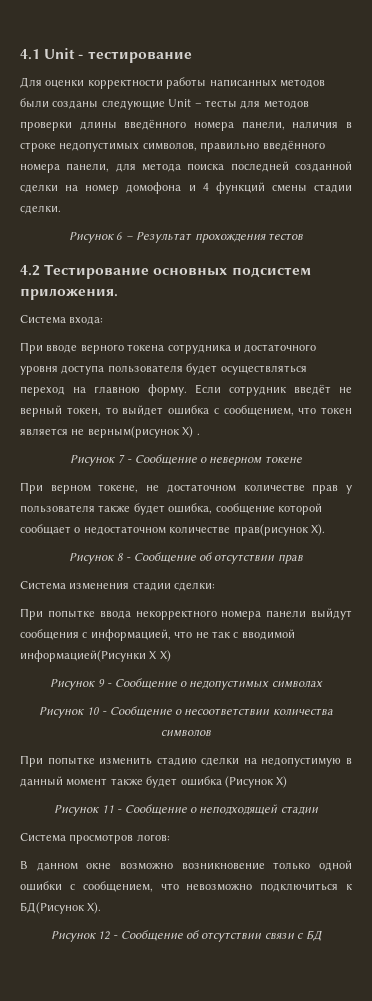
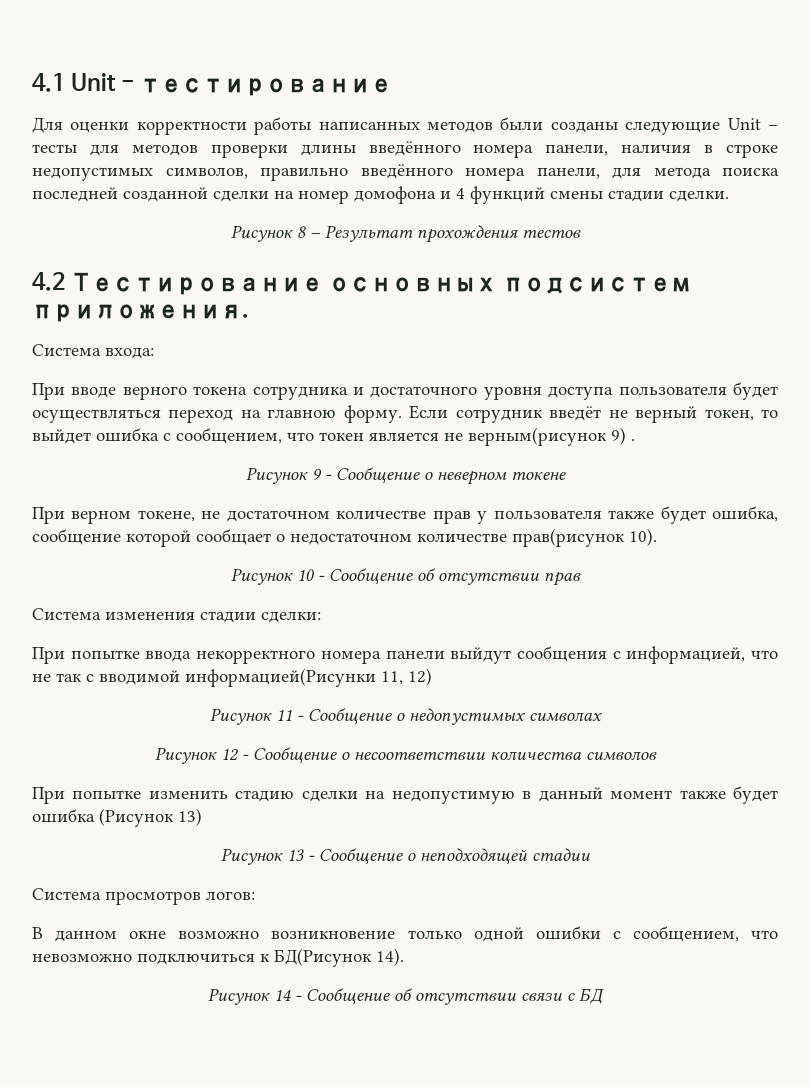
[116,232,124,240] 6 -> [296,226,307,238] 8
[182,426,194,438] Х) -> [611,427,626,445] 9)
[117,454,125,463] 7 -> [311,469,322,480] 9
[310,524,325,536] [69,553,123,564] Х). // Рисунок 8 -> [629,528,657,546] [230,568,315,585] 10). // Рисунок 10
[149,650,171,662] [50,679,105,690] Х Х) // Рисунок 9 -> [381,668,432,686] [209,708,292,725] 11, 12) // Рисунок 11
[86,707,99,715] 10 -> [220,748,239,761] 12
[276,776,288,788] [54,805,114,816] Х) // Рисунок 11 -> [178,808,202,826] [220,848,304,865] 13) // Рисунок 13
[87,902,102,914] [50,931,110,942] Х). // Рисунок 12 -> [376,948,404,966] [208,988,291,1005] 14). // Рисунок 14

